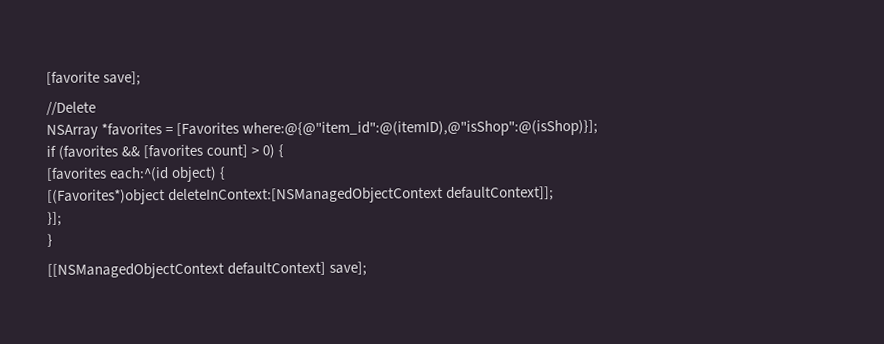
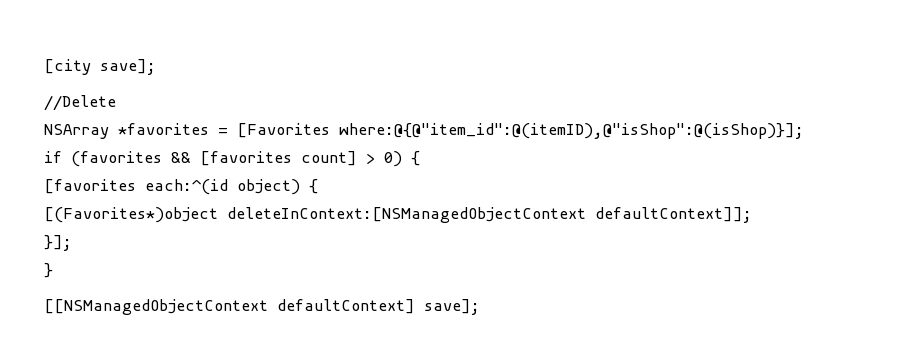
[46,71,100,85] [favorite -> [44,59,91,75] [city

